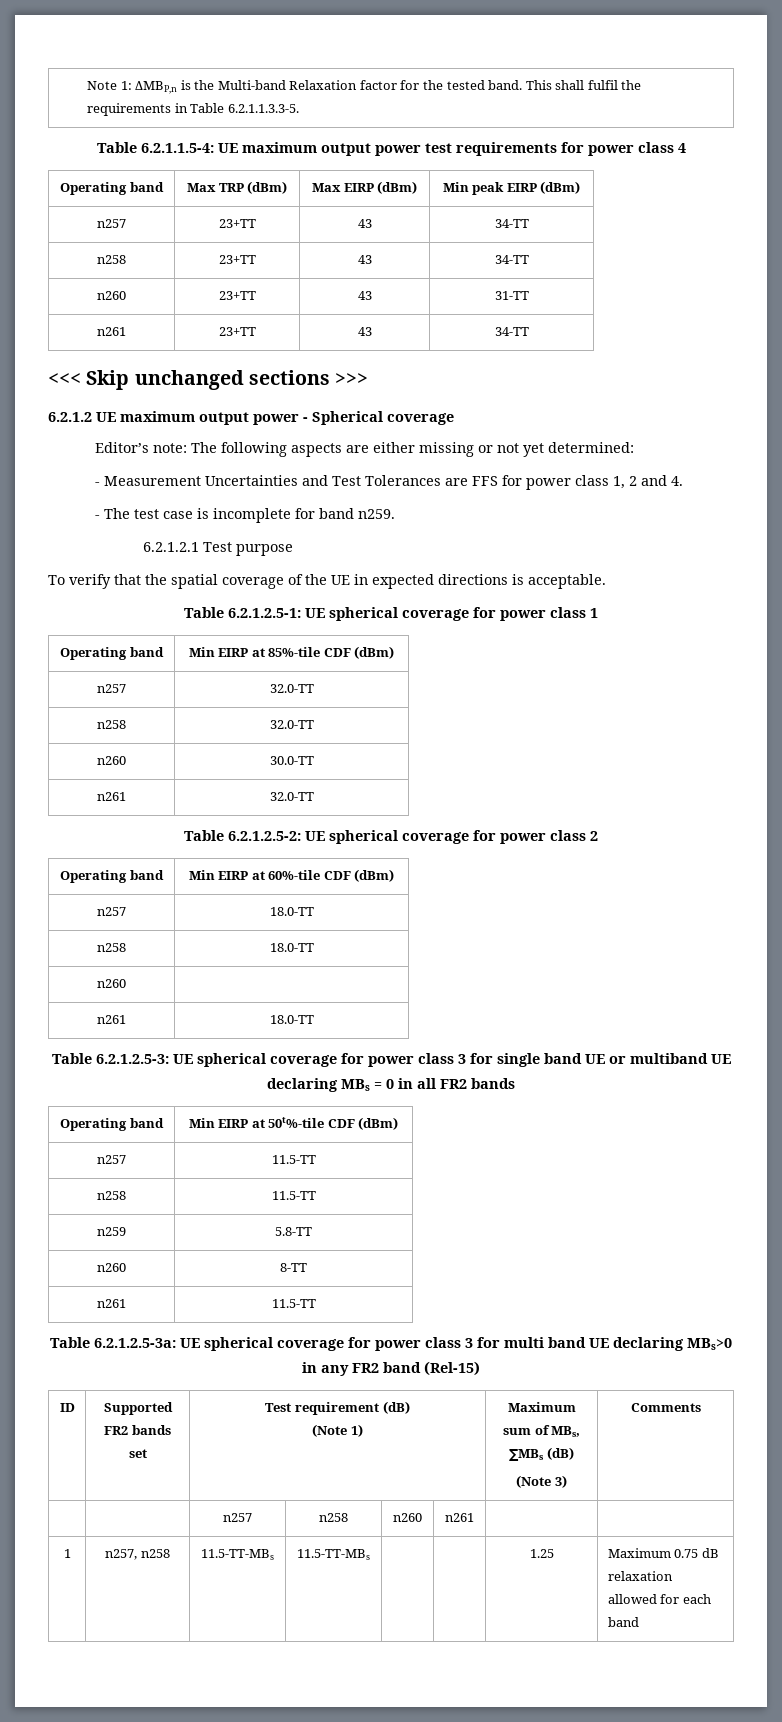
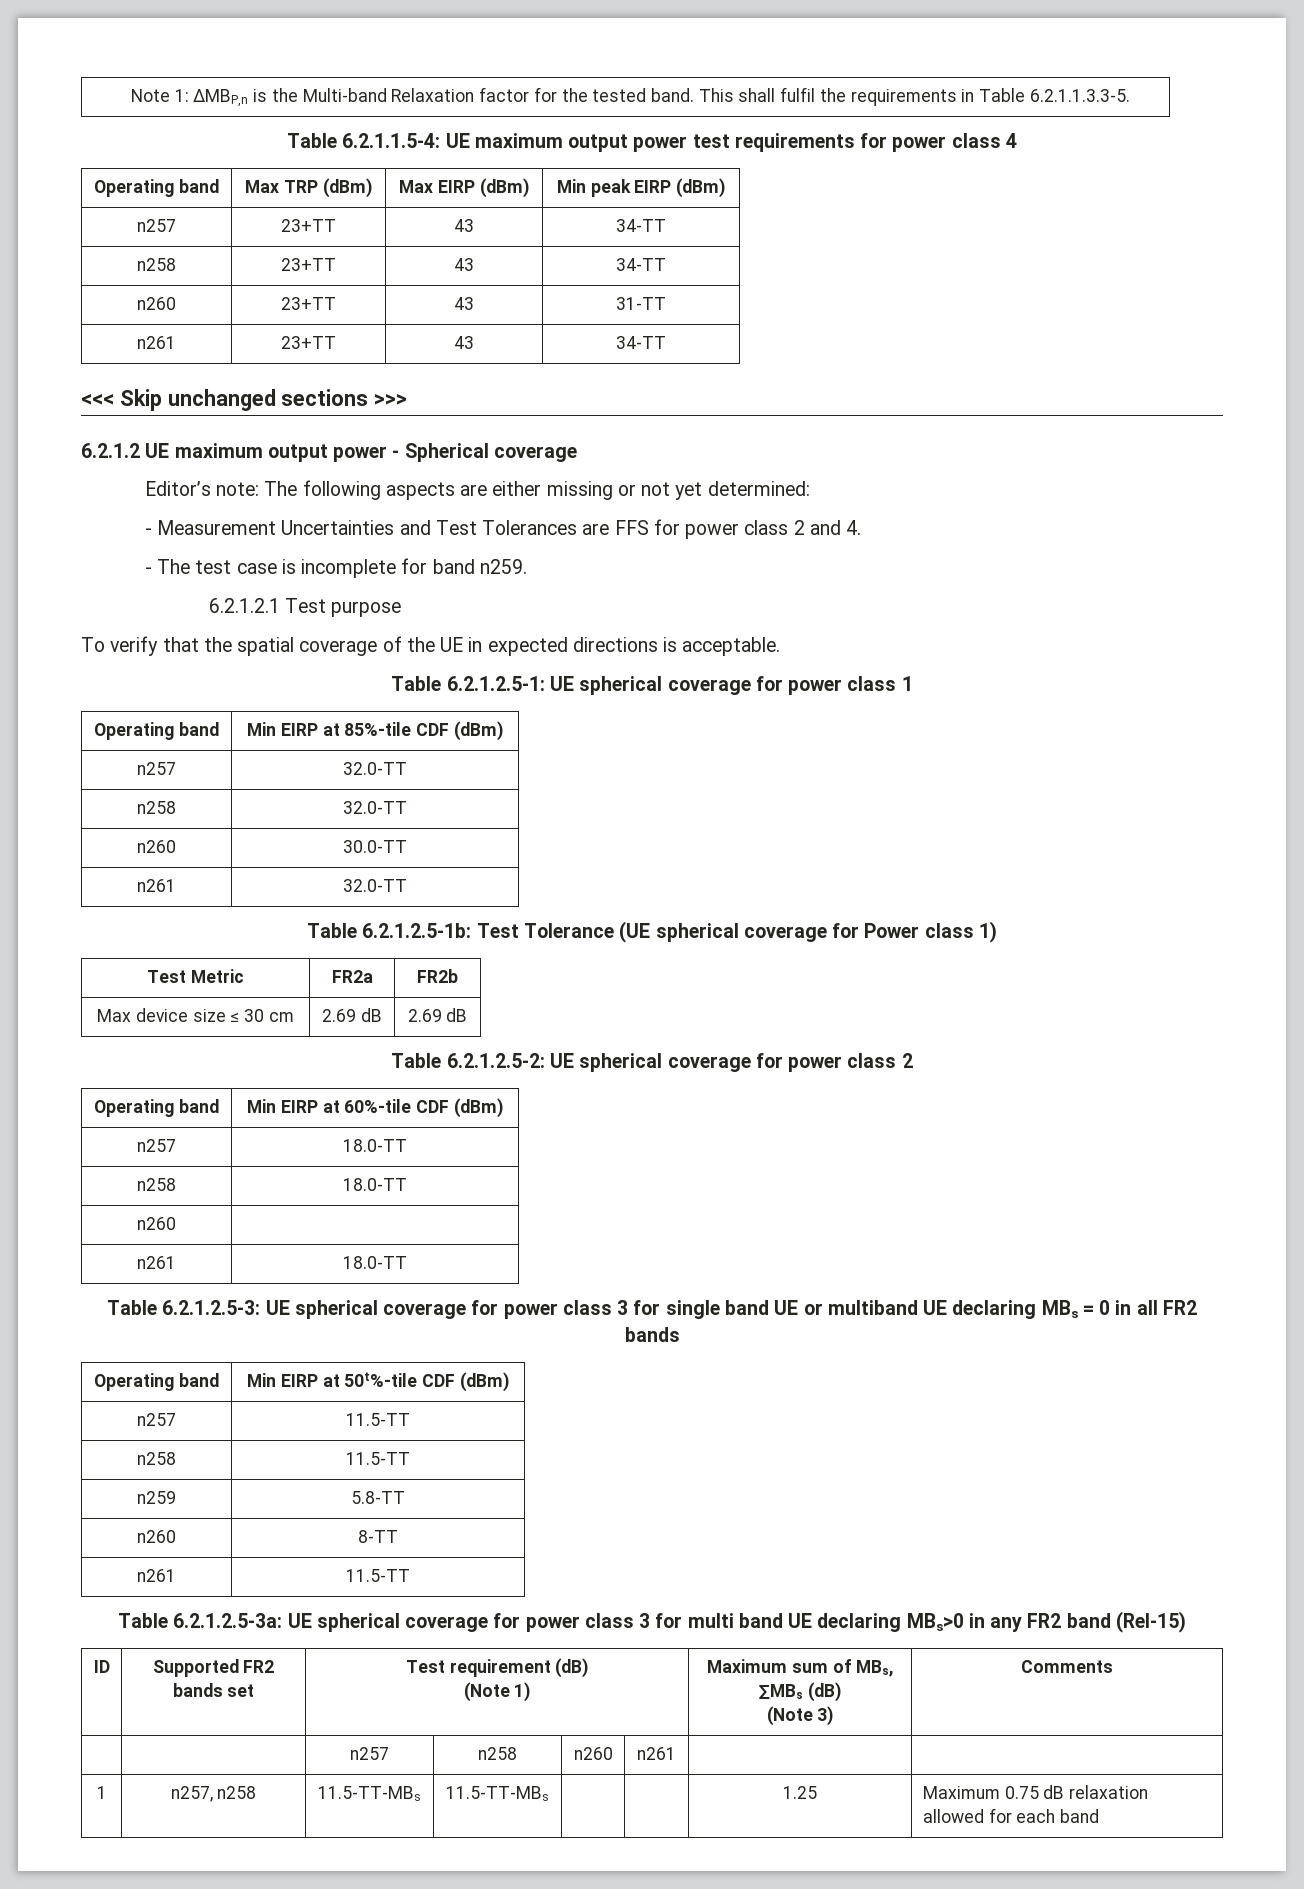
[613,476,626,489] 1, -> (789, 527) none
(314, 796) none -> [307,921,997,943] [147,969,244,983] [331,970,373,983] [417,969,458,983] [97,1008,294,1022] [322,1008,382,1022] [407,1008,468,1022] // Table 6.2.1.2.5-1b: Test Tolerance (UE spherical coverage for Power class 1) // Test Metric | FR2a | FR2b // Max device size ≤ 30 cm | 2.69 dB | 2.69 dB

